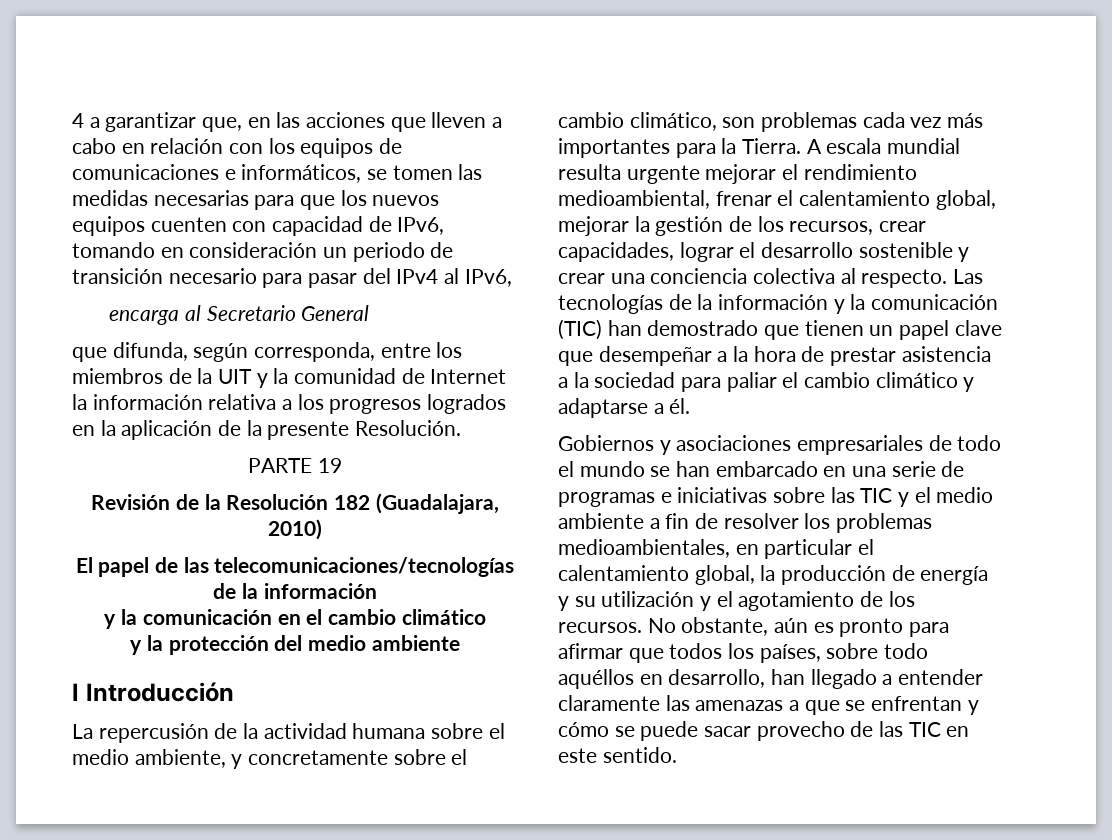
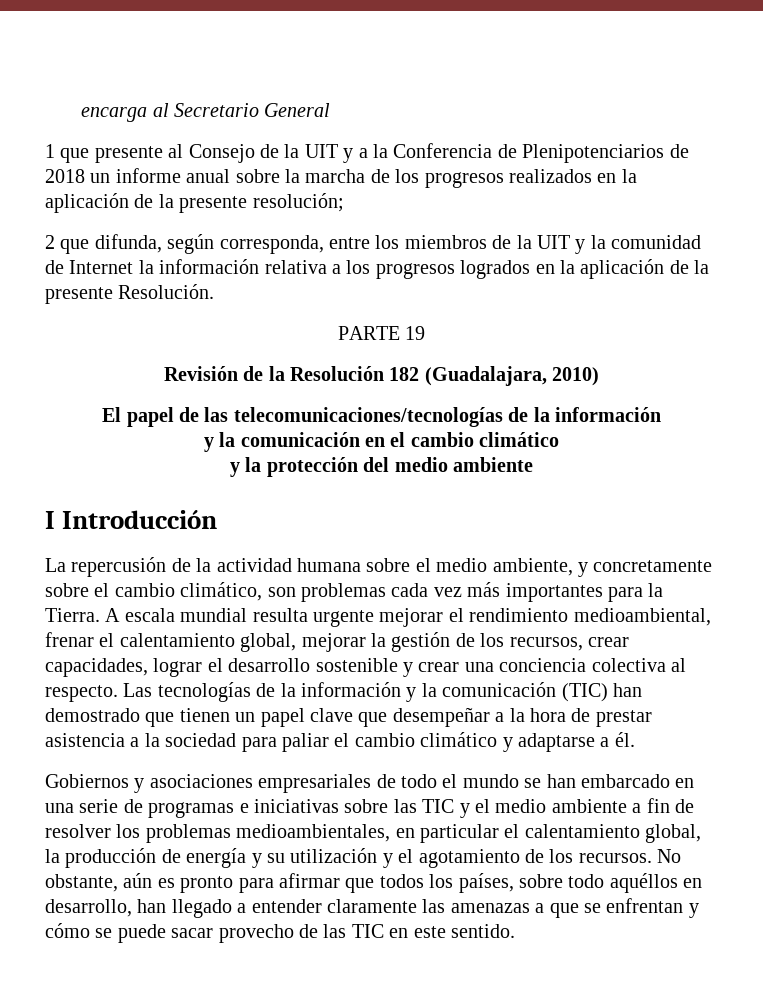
[72,112,503,132] [72,138,403,158] [72,164,483,183] [72,190,440,210] [72,216,445,236] [72,242,454,262] [72,268,512,288] [109,305,370,325] 4 a garantizar que, en las acciones que lleven a cabo en relación con los equipos de comunicaciones e informáticos, se tomen las medidas necesarias para que los nuevos equipos cuenten con capacidad de IPv6, tomando en consideración un periodo de transición necesario para pasar del IPv4 al IPv6, // encarga al Secretario General // -> [81,103,331,122] [45,143,689,163] [45,168,637,188] [45,193,344,213] [45,235,55,249] encarga al Secretario General // 1 que presente al Consejo de la UIT y a la Conferencia de Plenipotenciarios de 2018 un informe anual sobre la marcha de los progresos realizados en la aplicación de la presente resolución; // 2

